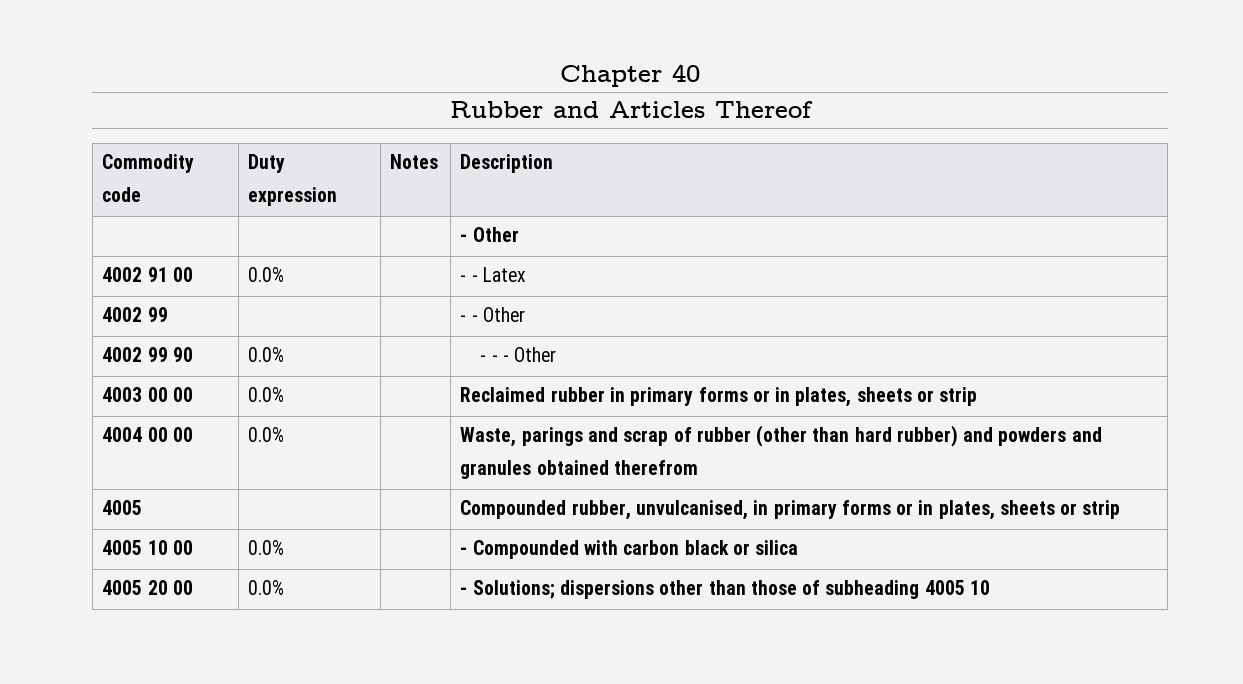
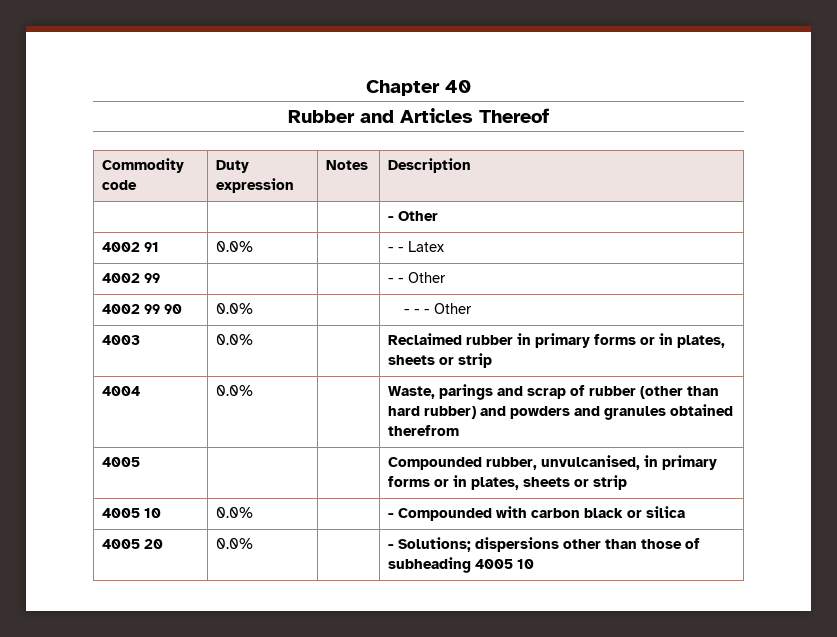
[173,267,194,282] 00 -> (160, 247) none
[147,387,194,402] 00 00 -> (141, 340) none
[147,427,194,442] 00 00 -> (141, 391) none
[173,540,194,555] 00 -> (162, 513) none
[173,580,194,595] 00 -> (164, 544) none

